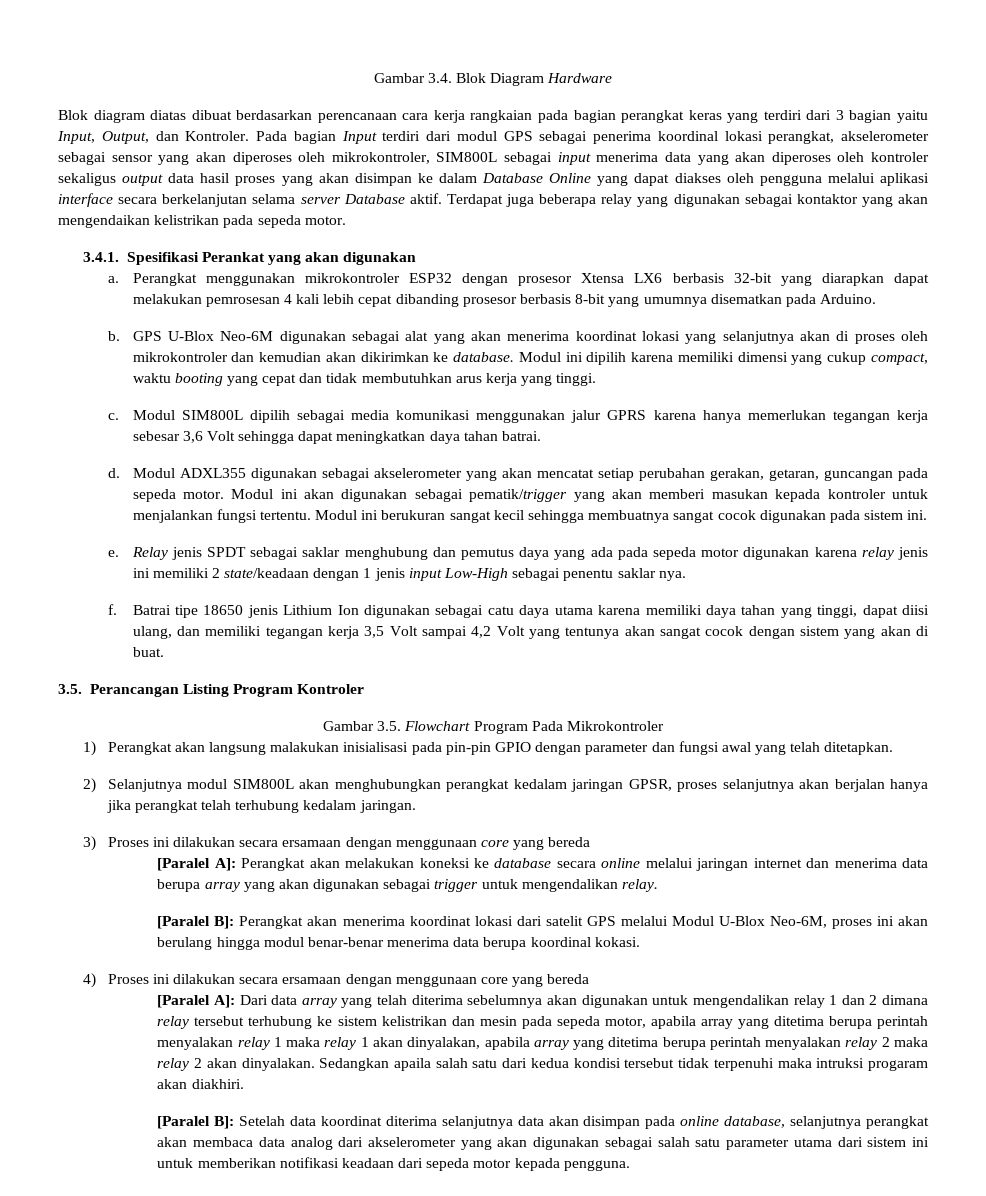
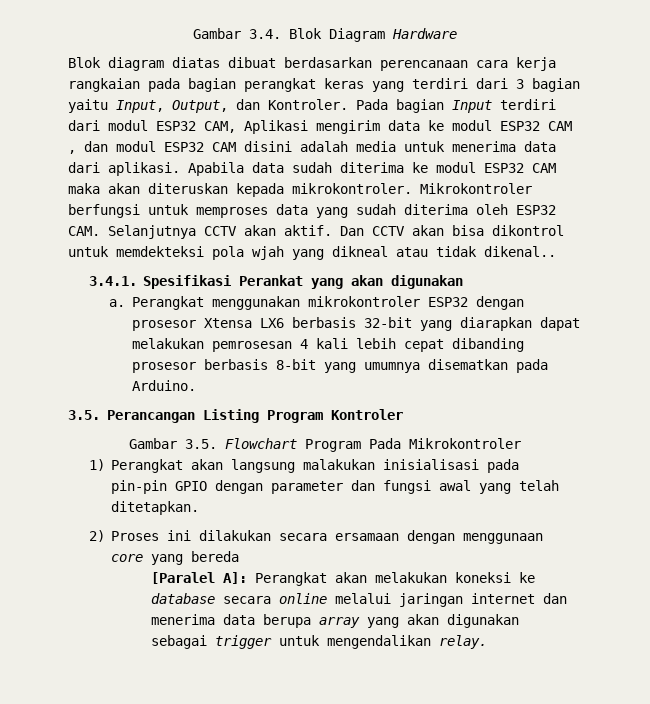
[503,131,929,144] [58,152,929,165] [58,173,929,186] [58,193,928,207] [58,215,346,228] GPS sebagai penerima koordinal lokasi perangkat, akselerometer sebagai sensor yang akan diperoses oleh mikrokontroler, SIM800L sebagai input menerima data yang akan diperoses oleh kontroler sekaligus output data hasil proses yang akan disimpan ke dalam Database Online yang dapat diakses oleh pengguna melalui aplikasi interface secara berkelanjutan selama server Database aktif. Terdapat juga beberapa relay yang digunakan sebagai kontaktor yang akan mengendaikan kelistrikan pada sepeda motor. -> [156,120,572,134] [68,141,556,154] [68,162,556,176] [68,183,532,197] [68,204,556,218] [68,225,564,239] [68,246,556,260] ESP32 CAM, Aplikasi mengirim data ke modul ESP32 CAM , dan modul ESP32 CAM disini adalah media untuk menerima data dari aplikasi. Apabila data sudah diterima ke modul ESP32 CAM maka akan diteruskan kepada mikrokontroler. Mikrokontroler berfungsi untuk memproses data yang sudah diterima oleh ESP32 CAM. Selanjutnya CCTV akan aktif. Dan CCTV akan bisa dikontrol untuk memdekteksi pola wjah yang dikneal atau tidak dikenal..
[107,331,928,344] [132,352,928,365] [132,373,597,386] [107,410,928,423] [132,431,541,444] [107,468,928,481] [132,489,928,502] [132,509,928,523] [107,547,929,560] [132,568,686,581] [107,604,929,618] [132,626,930,639] [132,647,164,657] // b. GPS U-Blox Neo-6M digunakan sebagai alat yang akan menerima koordinat lokasi yang selanjutnya akan di proses oleh mikrokontroler dan kemudian akan dikirimkan ke database. Modul ini dipilih karena memiliki dimensi yang cukup compact, waktu booting yang cepat dan tidak membutuhkan arus kerja yang tinggi. // c. Modul SIM800L dipilih sebagai media komunikasi menggunakan jalur GPRS karena hanya memerlukan tegangan kerja sebesar 3,6 Volt sehingga dapat meningkatkan daya tahan batrai. // d. Modul ADXL355 digunakan sebagai akselerometer yang akan mencatat setiap perubahan gerakan, getaran, guncangan pada sepeda motor. Modul ini akan digunakan sebagai pematik/trigger yang akan memberi masukan kepada kontroler untuk menjalankan fungsi tertentu. Modul ini berukuran sangat kecil sehingga membuatnya sangat cocok digunakan pada sistem ini. // e. Relay jenis SPDT sebagai saklar menghubung dan pemutus daya yang ada pada sepeda motor digunakan karena relay jenis ini memiliki 2 state/keadaan dengan 1 jenis input Low-High sebagai penentu saklar nya. // f. Batrai tipe 18650 jenis Lithium Ion digunakan sebagai catu daya utama karena memiliki daya tahan yang tinggi, dapat diisi ulang, dan memiliki tegangan kerja 3,5 Volt sampai 4,2 Volt yang tentunya akan sangat cocok dengan sistem yang akan di buat. -> (197, 385) none
[107,779,929,792] [106,800,416,813] [82,836,96,851] Selanjutnya modul SIM800L akan menghubungkan perangkat kedalam jaringan GPSR, proses selanjutnya akan berjalan hanya jika perangkat telah terhubung kedalam jaringan. // 3) -> (105, 536) none
[157,916,928,929] [157,937,640,950] [82,973,590,988] [157,995,928,1008] [157,1016,928,1029] [157,1037,928,1050] [157,1058,928,1071] [157,1079,244,1089] [157,1116,929,1129] [157,1137,929,1150] [157,1157,630,1171] // [Paralel B]: Perangkat akan menerima koordinat lokasi dari satelit GPS melalui Modul U-Blox Neo-6M, proses ini akan berulang hingga modul benar-benar menerima data berupa koordinal kokasi. // 4) Proses ini dilakukan secara ersamaan dengan menggunaan core yang bereda // [Paralel A]: Dari data array yang telah diterima sebelumnya akan digunakan untuk mengendalikan relay 1 dan 2 dimana relay tersebut terhubung ke sistem kelistrikan dan mesin pada sepeda motor, apabila array yang ditetima berupa perintah menyalakan relay 1 maka relay 1 akan dinyalakan, apabila array yang ditetima berupa perintah menyalakan relay 2 maka relay 2 akan dinyalakan. Sedangkan apaila salah satu dari kedua kondisi tersebut tidak terpenuhi maka intruksi progaram akan diakhiri. // [Paralel B]: Setelah data koordinat diterima selanjutnya data akan disimpan pada online database, selanjutnya perangkat akan membaca data analog dari akselerometer yang akan digunakan sebagai salah satu parameter utama dari sistem ini untuk memberikan notifikasi keadaan dari sepeda motor kepada pengguna. -> (487, 642) none

